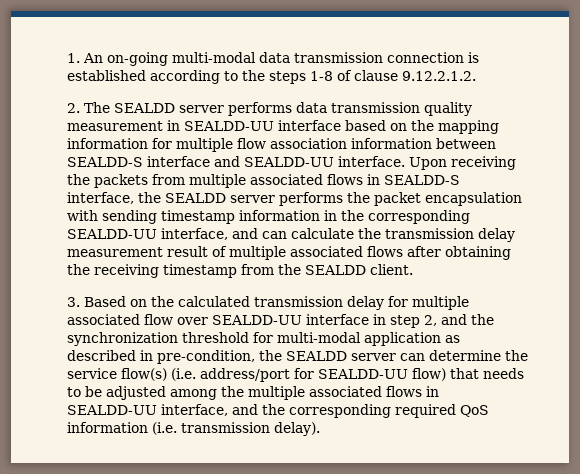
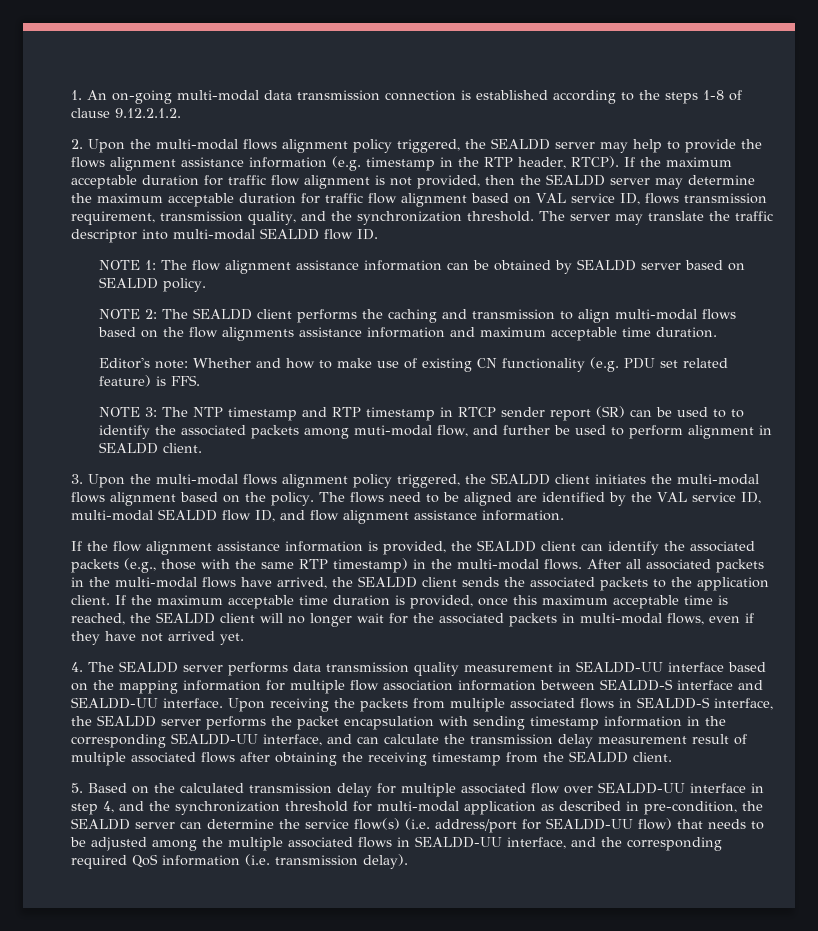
(80, 108) none -> [88,138,763,153] [71,156,733,171] [71,174,756,189] [71,193,768,207] [71,211,774,225] [71,228,379,243] [98,259,745,274] [98,277,206,292] [98,308,736,323] [97,327,717,341] [98,357,728,372] [98,375,200,387] [98,406,744,421] [98,425,772,439] [98,442,202,454] [71,473,760,488] [71,492,762,506] [71,509,565,524] [71,540,756,555] [71,558,765,573] [71,576,770,591] [71,595,729,609] [71,612,755,627] [71,631,245,645] [71,662,84,672] Upon the multi-modal flows alignment policy triggered, the SEALDD server may help to provide the flows alignment assistance information (e.g. timestamp in the RTP header, RTCP). If the maximum acceptable duration for traffic flow alignment is not provided, then the SEALDD server may determine the maximum acceptable duration for traffic flow alignment based on VAL service ID, flows transmission requirement, transmission quality, and the synchronization threshold. The server may translate the traffic descriptor into multi-modal SEALDD flow ID. // NOTE 1: The flow alignment assistance information can be obtained by SEALDD server based on SEALDD policy. // NOTE 2: The SEALDD client performs the caching and transmission to align multi-modal flows based on the flow alignments assistance information and maximum acceptable time duration. // Editor's note: Whether and how to make use of existing CN functionality (e.g. PDU set related feature) is FFS. // NOTE 3: The NTP timestamp and RTP timestamp in RTCP sender report (SR) can be used to to identify the associated packets among muti-modal flow, and further be used to perform alignment in SEALDD client. // 3. Upon the multi-modal flows alignment policy triggered, the SEALDD client initiates the multi-modal flows alignment based on the policy. The flows need to be aligned are identified by the VAL service ID, multi-modal SEALDD flow ID, and flow alignment assistance information. // If the flow alignment assistance information is provided, the SEALDD client can identify the associated packets (e.g., those with the same RTP timestamp) in the multi-modal flows. After all associated packets in the multi-modal flows have arrived, the SEALDD client sends the associated packets to the application client. If the maximum acceptable time duration is provided, once this maximum acceptable time is reached, the SEALDD client will no longer wait for the associated packets in multi-modal flows, even if they have not arrived yet. // 4.
[66,297,80,307] 3. -> [71,783,84,793] 5.
[423,315,437,326] 2, -> [103,801,115,813] 4,

